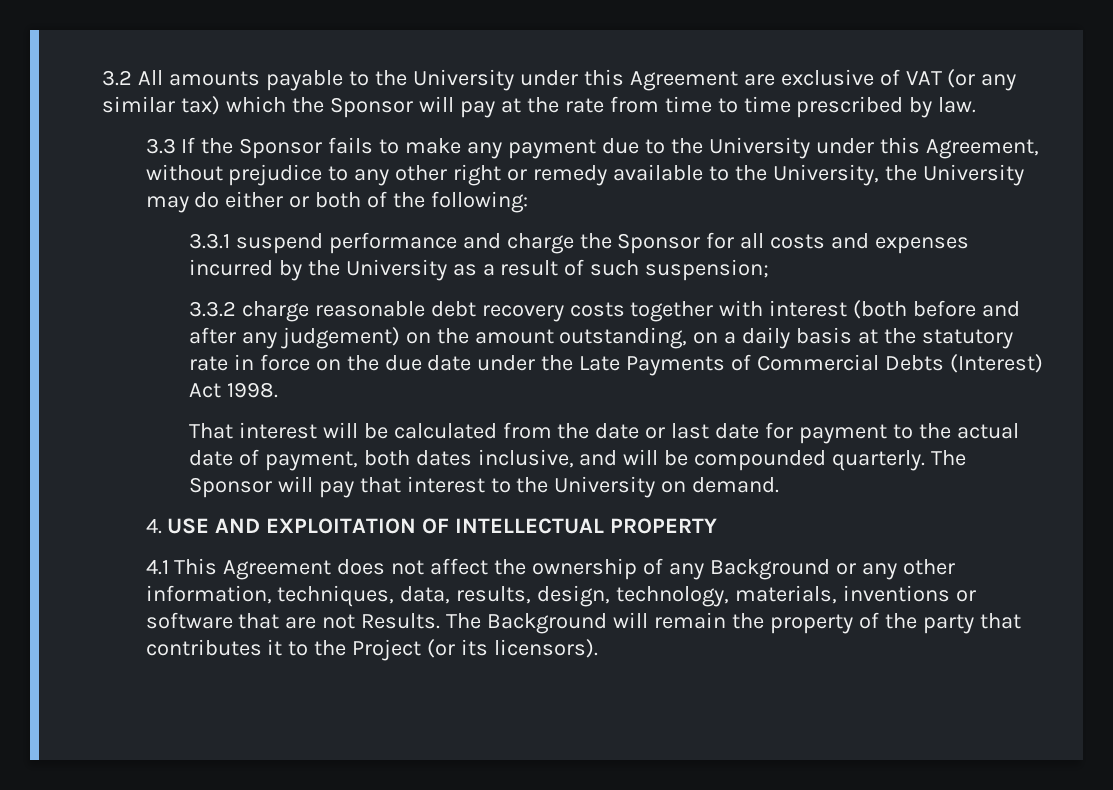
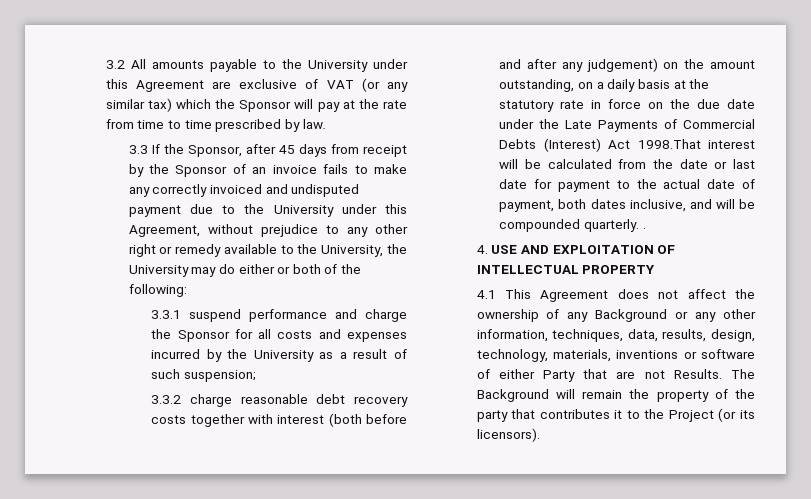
[239,137,503,159] Sponsor fails to make any -> [187,144,407,157] [128,164,407,177] [128,184,360,197] Sponsor, after 45 days from receipt by the Sponsor of an invoice fails to make any correctly invoiced and undisputed
[226,382,278,398] [188,423,233,439] 1998. // That -> [637,139,701,149] 1998.That
[931,450,967,466] [188,476,780,498] The Sponsor will pay that interest to the University on demand. -> [642,228,646,229] .
(233, 620) none -> [476,369,575,382] of either Party

